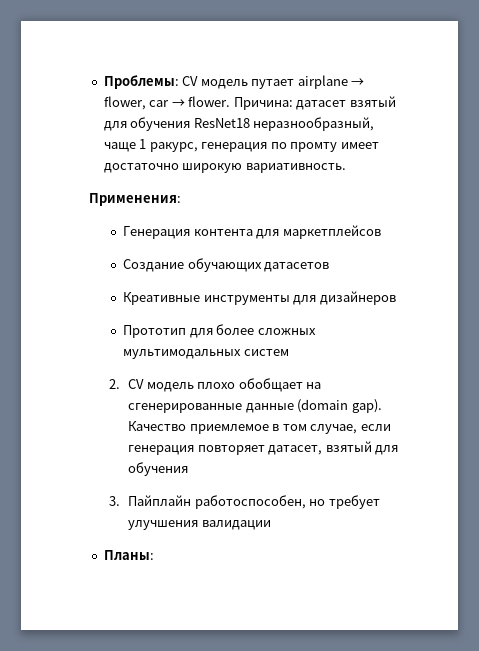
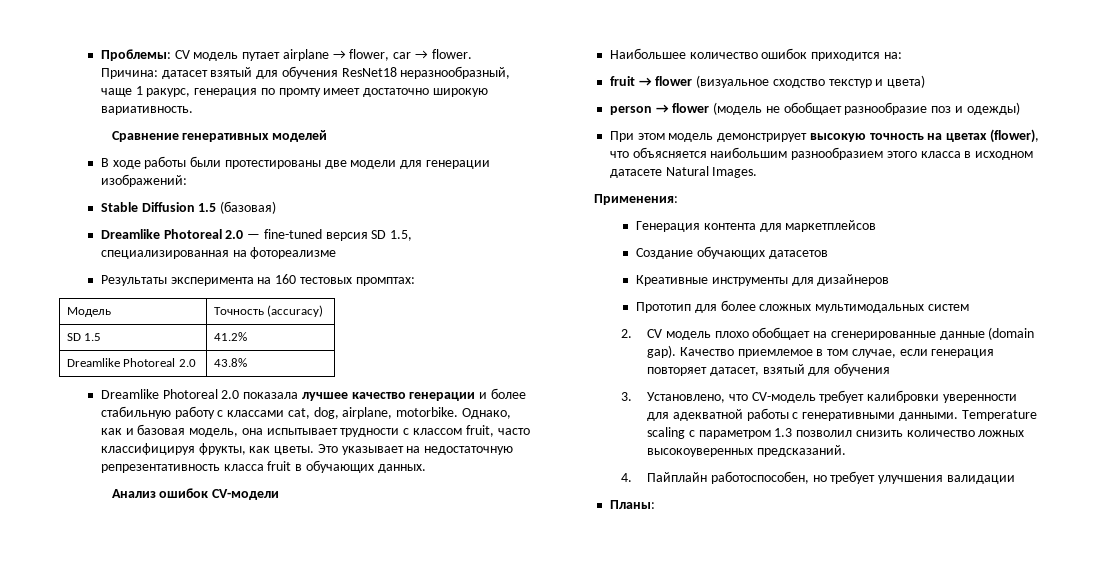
(346, 168) none -> [111,130,328,142] [100,156,490,169] [100,174,187,187] [100,201,277,214] [100,229,413,241] [100,247,337,259] [100,274,415,286] [67,307,112,317] [214,305,324,317] [67,333,102,341] [214,332,248,341] [67,358,196,367] [214,358,248,367] [100,388,526,401] [100,406,511,419] [100,424,530,437] [100,443,514,455] [100,460,426,473] [111,488,280,500] [609,48,902,61] [609,75,926,88] [609,102,1020,115] [609,129,1039,143] [609,147,1034,160] [609,166,758,178] // Сравнение генеративных моделей // В ходе работы были протестированы две модели для генерации изображений: // Stable Diffusion 1.5 (базовая) // Dreamlike Photoreal 2.0 — fine-tuned версия SD 1.5, специализированная на фотореализме // Результаты эксперимента на 160 тестовых промптах: // Модель | Точность (accuracy) // SD 1.5 | 41.2% // Dreamlike Photoreal 2.0 | 43.8% // Dreamlike Photoreal 2.0 показала лучшее качество генерации и более стабильную работу с классами cat, dog, airplane, motorbike. Однако, как и базовая модель, она испытывает трудности с классом fruit, часто классифицируя фрукты, как цветы. Это указывает на недостаточную репрезентативность класса fruit в обучающих данных. // Анализ ошибок CV-модели // Наибольшее количество ошибок приходится на: // fruit → flower (визуальное сходство текстур и цвета) // person → flower (модель не обобщает разнообразие поз и одежды) // При этом модель демонстрирует высокую точность на цветах (flower), что объясняется наибольшим разнообразием этого класса в исходном датасете Natural Images.
(120, 501) none -> [646,390,1017,403] [646,408,1037,421] [646,427,1025,439] [646,445,846,457] [620,473,632,482] Установлено, что CV-модель требует калибровки уверенности для адекватной работы с генеративными данными. Temperature scaling с параметром 1.3 позволил снизить количество ложных высокоуверенных предсказаний. // 4.

